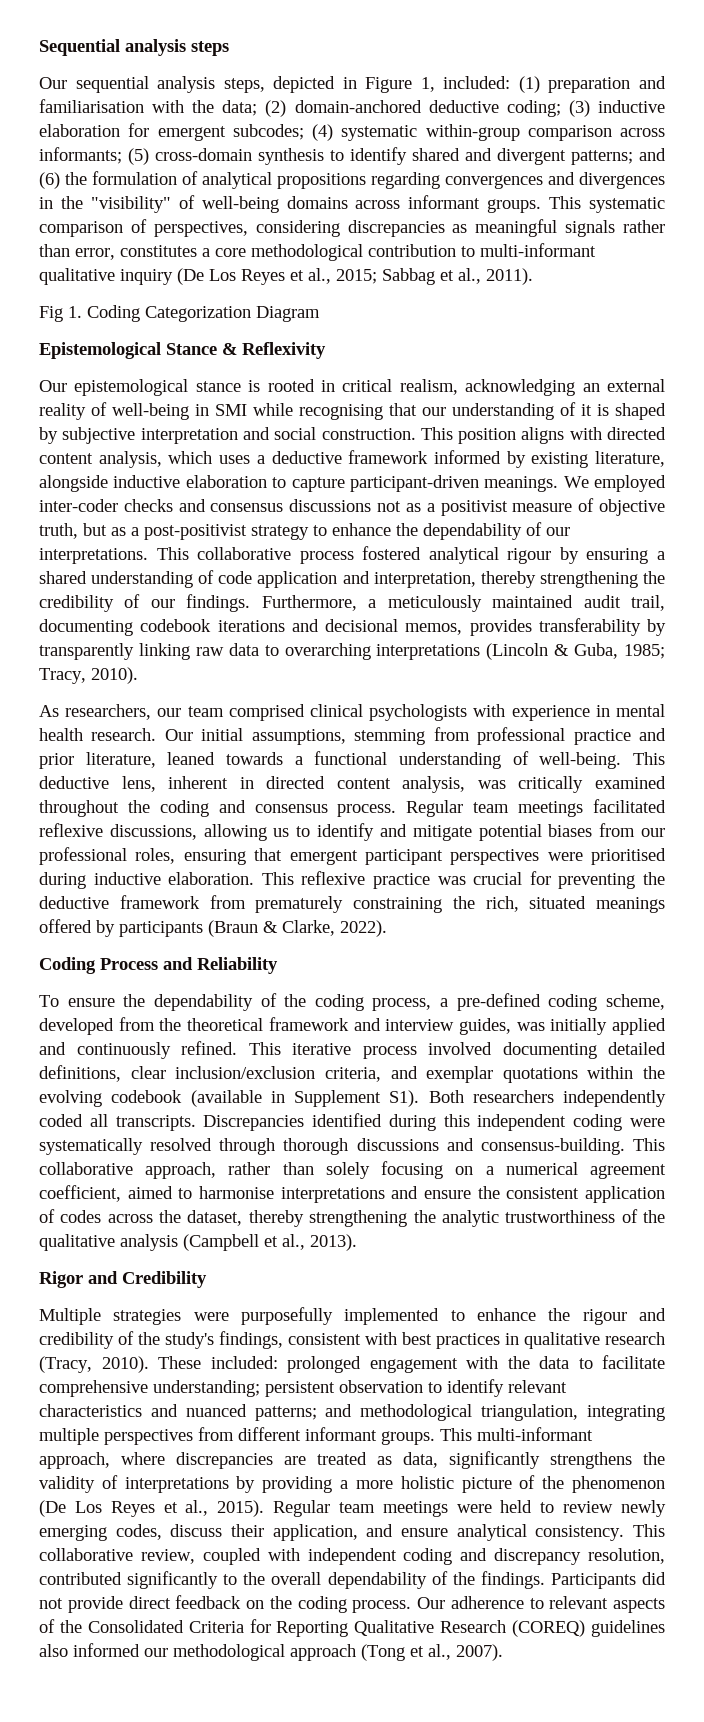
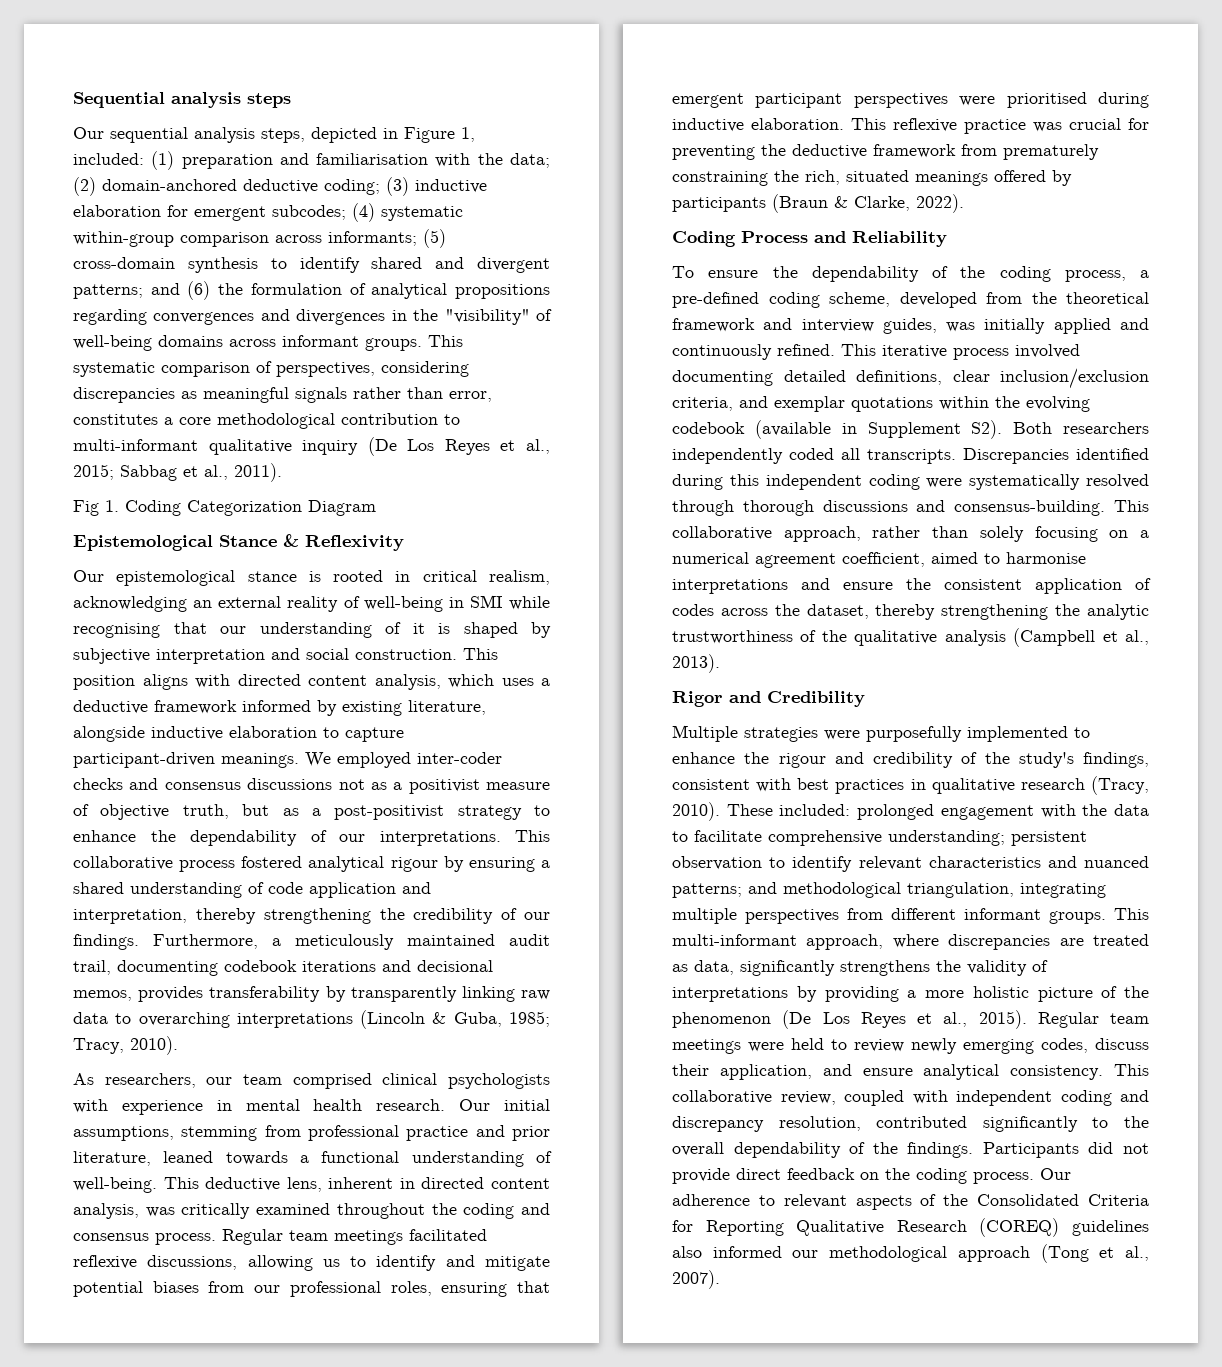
[389,1090,420,1107] S1). -> [971,420,1003,439] S2).

